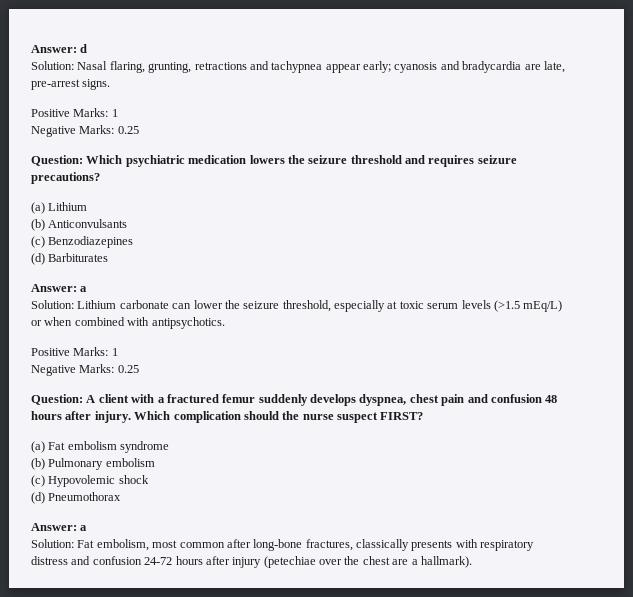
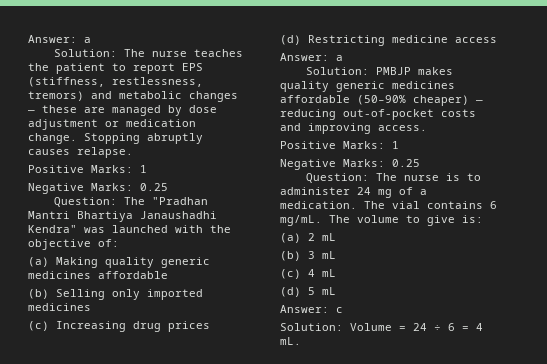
[31,44,88,53] [31,61,565,73] [31,79,111,90] [31,108,118,117] [31,125,139,137] [31,155,517,167] [31,172,100,184] [31,202,88,214] [31,219,128,231] [31,236,134,248] [31,253,109,265] [31,284,88,292] [31,300,563,312] [31,317,225,329] [31,347,118,356] [31,364,139,376] [31,394,558,406] [31,411,424,423] [31,441,170,453] [31,458,155,470] [31,475,149,487] [31,492,122,504] [31,523,88,531] [31,539,535,551] [31,556,472,568] Answer: d // Solution: Nasal flaring, grunting, retractions and tachypnea appear early; cyanosis and bradycardia are late, pre-arrest signs. // Positive Marks: 1 // Negative Marks: 0.25 // Question: Which psychiatric medication lowers the seizure threshold and requires seizure precautions? // (a) Lithium // (b) Anticonvulsants // (c) Benzodiazepines // (d) Barbiturates // Answer: a // Solution: Lithium carbonate can lower the seizure threshold, especially at toxic serum levels (>1.5 mEq/L) or when combined with antipsychotics. // Positive Marks: 1 // Negative Marks: 0.25 // Question: A client with a fractured femur suddenly develops dyspnea, chest pain and confusion 48 hours after injury. Which complication should the nurse suspect FIRST? // (a) Fat embolism syndrome // (b) Pulmonary embolism // (c) Hypovolemic shock // (d) Pneumothorax // Answer: a // Solution: Fat embolism, most common after long-bone fractures, classically presents with respiratory distress and confusion 24-72 hours after injury (petechiae over the chest are a hallmark). -> [28,35,91,43] [53,49,243,57] [28,63,203,74] [28,77,203,87] [28,91,238,102] [28,105,217,116] [28,119,196,130] [28,133,203,144] [28,147,133,158] [28,165,147,173] [28,183,168,194] [53,197,208,207] [28,211,217,222] [28,225,231,233] [28,239,119,250] [28,257,210,268] [28,271,168,279] [28,289,203,300] [28,303,91,311] [28,321,210,332] [280,35,497,46] [280,53,343,61] [305,67,453,75] [280,81,455,92] [280,95,483,106] [280,109,476,120] [280,123,427,134] [280,141,399,149] [280,159,420,170] [305,173,481,183] [280,187,427,198] [280,201,497,209] [280,215,483,226] [280,233,336,243] [280,251,336,261] [280,269,336,279] [280,287,336,297] [280,305,343,313] [280,323,483,331] [280,337,301,345] Answer: a // Solution: The nurse teaches the patient to report EPS (stiffness, restlessness, tremors) and metabolic changes — these are managed by dose adjustment or medication change. Stopping abruptly causes relapse. // Positive Marks: 1 // Negative Marks: 0.25 // Question: The "Pradhan Mantri Bhartiya Janaushadhi Kendra" was launched with the objective of: // (a) Making quality generic medicines affordable // (b) Selling only imported medicines // (c) Increasing drug prices // (d) Restricting medicine access // Answer: a // Solution: PMBJP makes quality generic medicines affordable (50–90% cheaper) — reducing out-of-pocket costs and improving access. // Positive Marks: 1 // Negative Marks: 0.25 // Question: The nurse is to administer 24 mg of a medication. The vial contains 6 mg/mL. The volume to give is: // (a) 2 mL // (b) 3 mL // (c) 4 mL // (d) 5 mL // Answer: c // Solution: Volume = 24 ÷ 6 = 4 mL.

